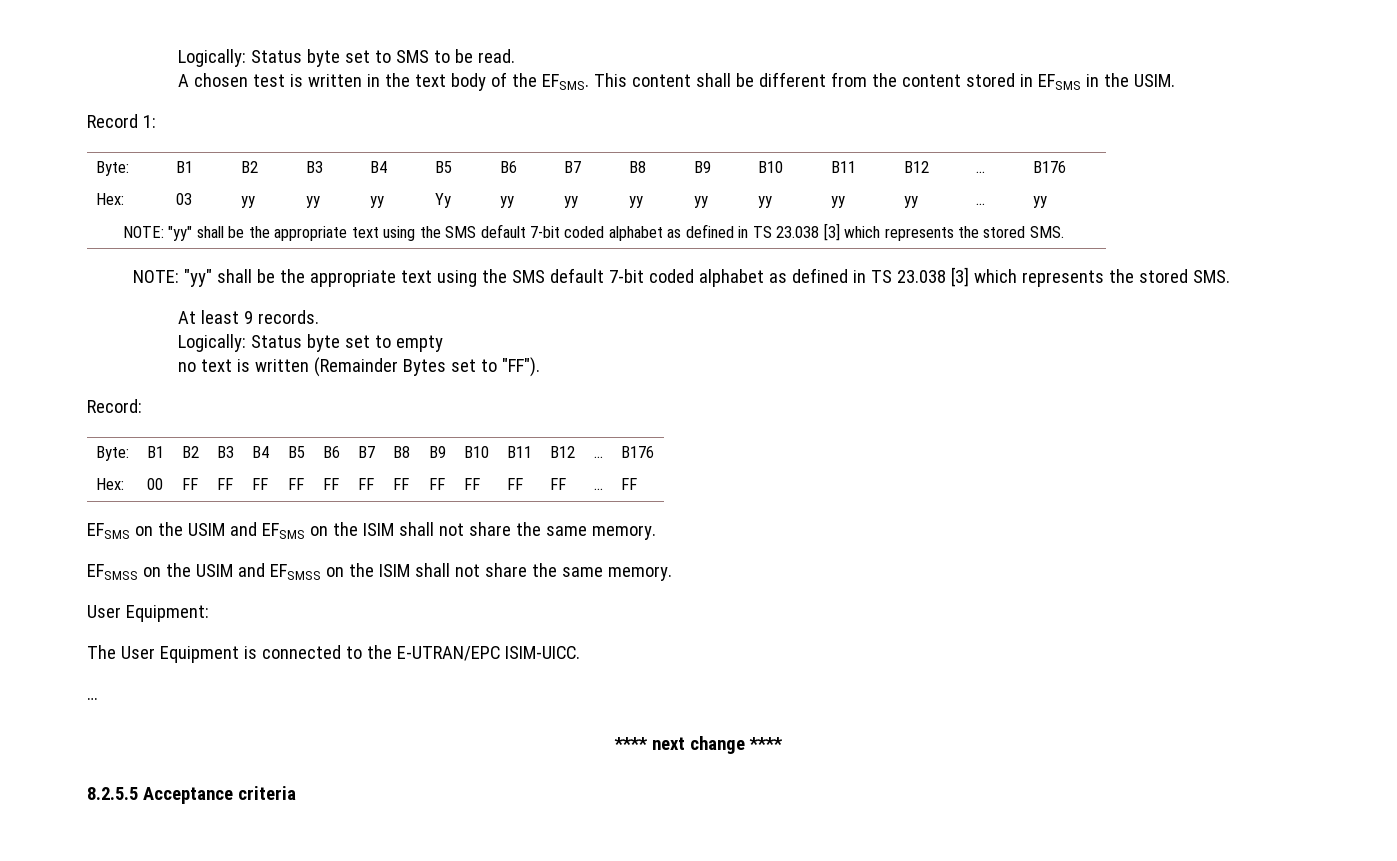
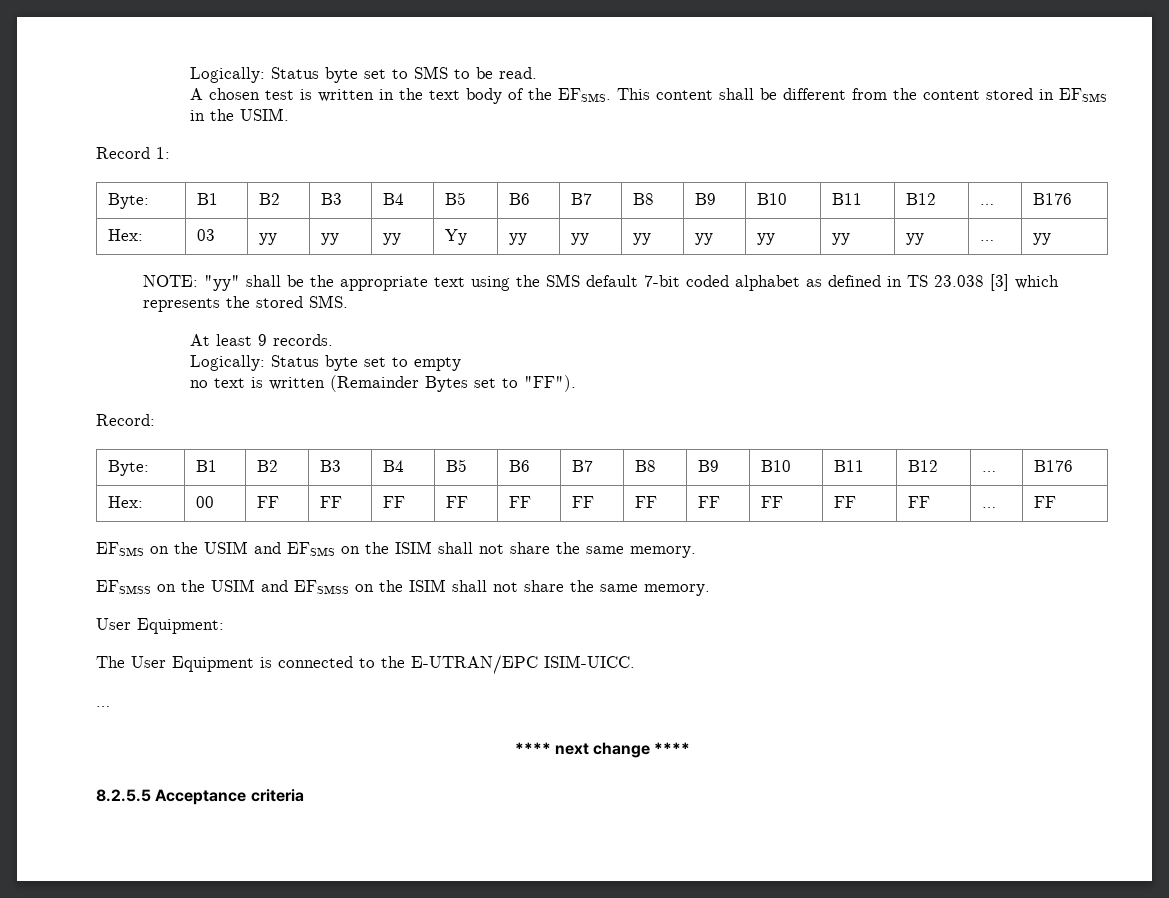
[122,223,1064,241] // NOTE: "yy" shall be the appropriate text using the SMS default 7-bit coded alphabet as defined in TS 23.038 [3] which represents the stored SMS. -> (1051, 239) none

